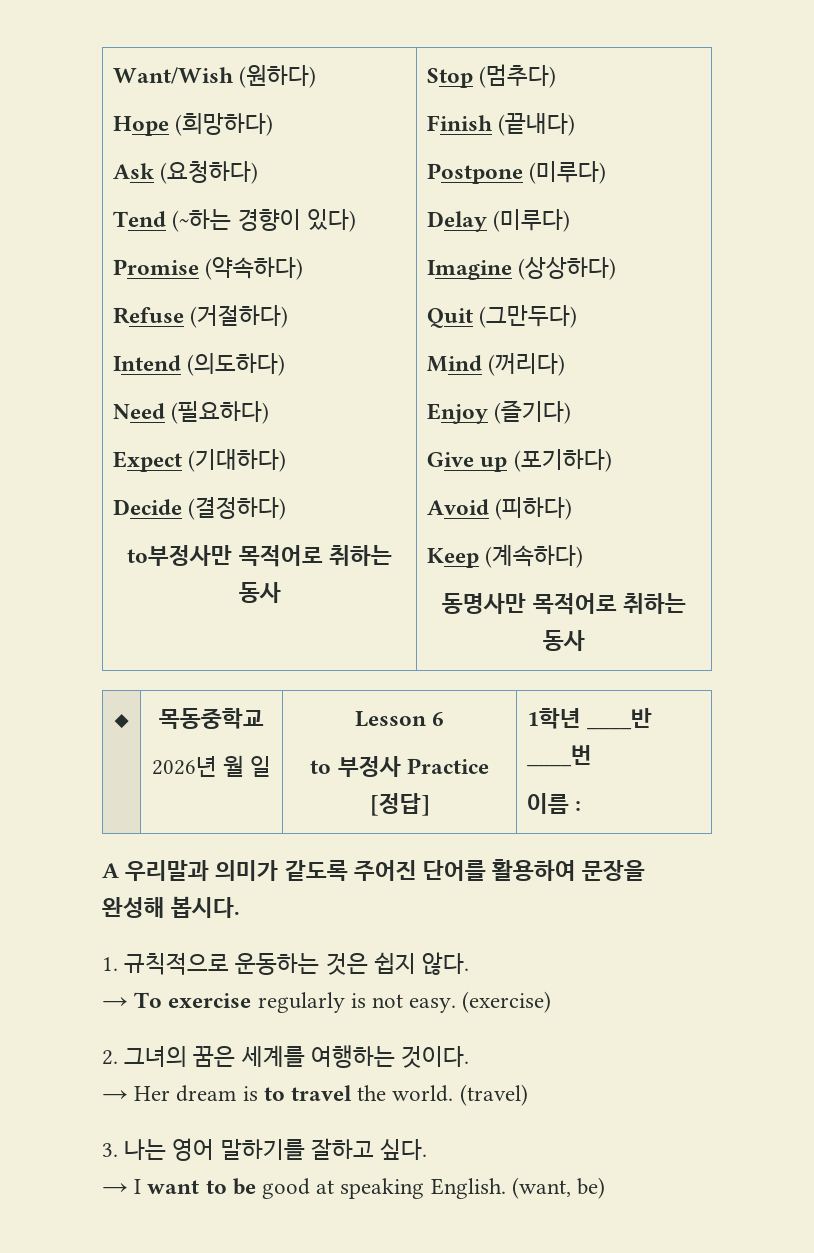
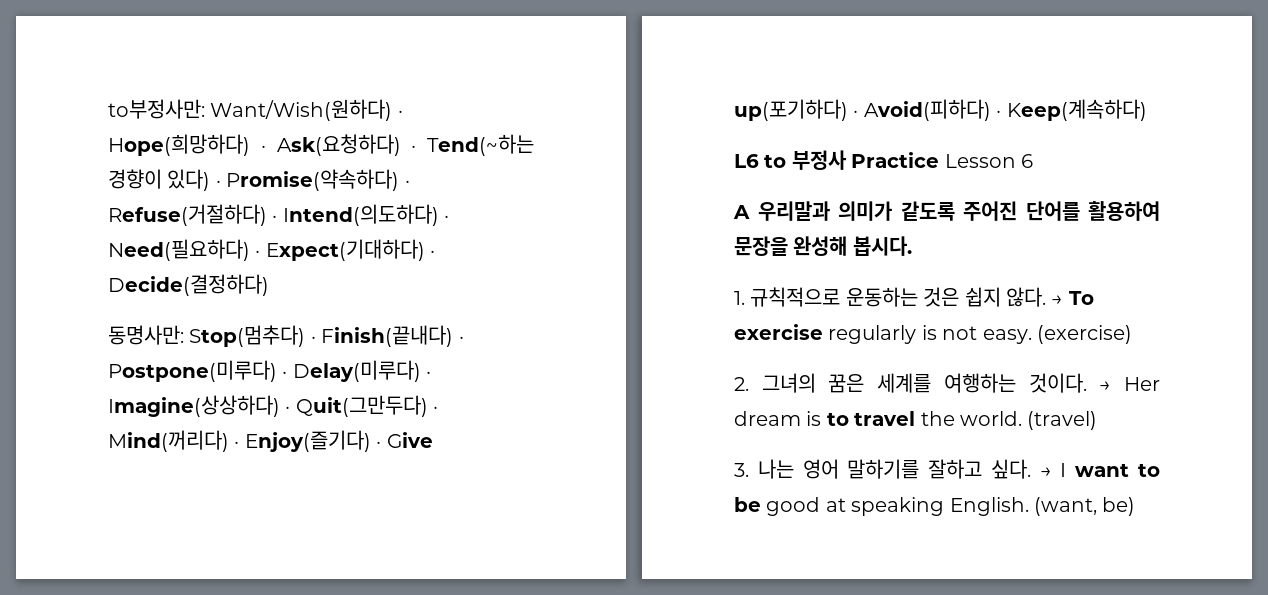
[113,65,317,88] [113,113,274,136] [113,160,259,184] [113,209,356,232] [113,257,304,280] [113,305,289,328] [113,353,286,376] [113,401,270,424] [113,449,287,472] [113,497,287,520] [127,545,392,567] [238,582,281,603] [427,64,557,88] [427,113,576,136] [427,161,607,184] [427,209,571,232] [427,257,617,280] [427,305,578,328] [427,353,566,376] [427,400,572,424] [427,449,612,472] [427,497,573,520] [427,544,584,568] [442,593,686,615] [543,630,585,651] [114,714,129,729] [159,708,264,729] [151,755,272,777] [354,711,445,727] [310,756,489,777] [369,793,430,816] [527,708,653,730] [527,745,593,767] [527,793,582,814] Want/Wish (원하다) // Hope (희망하다) // Ask (요청하다) // Tend (~하는 경향이 있다) // Promise (약속하다) // Refuse (거절하다) // Intend (의도하다) // Need (필요하다) // Expect (기대하다) // Decide (결정하다) // to부정사만 목적어로 취하는 동사 | Stop (멈추다) // Finish (끝내다) // Postpone (미루다) // Delay (미루다) // Imagine (상상하다) // Quit (그만두다) // Mind (꺼리다) // Enjoy (즐기다) // Give up (포기하다) // Avoid (피하다) // Keep (계속하다) // 동명사만 목적어로 취하는 동사 // ◆ | 목동중학교 // 2026년 월 일 | Lesson 6 // to 부정사 Practice [정답] | 1학년 ____반 ____번 // 이름 : -> [108,99,403,121] [108,134,534,156] [108,169,410,191] [108,204,450,226] [108,239,436,261] [108,274,269,296] [108,325,464,347] [108,360,432,382] [108,395,439,417] [108,430,433,452] [734,99,1147,121] [734,150,1033,170] to부정사만: Want/Wish(원하다) · Hope(희망하다) · Ask(요청하다) · Tend(~하는 경향이 있다) · Promise(약속하다) · Refuse(거절하다) · Intend(의도하다) · Need(필요하다) · Expect(기대하다) · Decide(결정하다) // 동명사만: Stop(멈추다) · Finish(끝내다) · Postpone(미루다) · Delay(미루다) · Imagine(상상하다) · Quit(그만두다) · Mind(꺼리다) · Enjoy(즐기다) · Give up(포기하다) · Avoid(피하다) · Keep(계속하다) // L6 to 부정사 Practice Lesson 6
(470, 963) // -> (1046, 297) none
(470, 1057) // -> (1087, 383) none
(428, 1149) // -> (1031, 469) none

